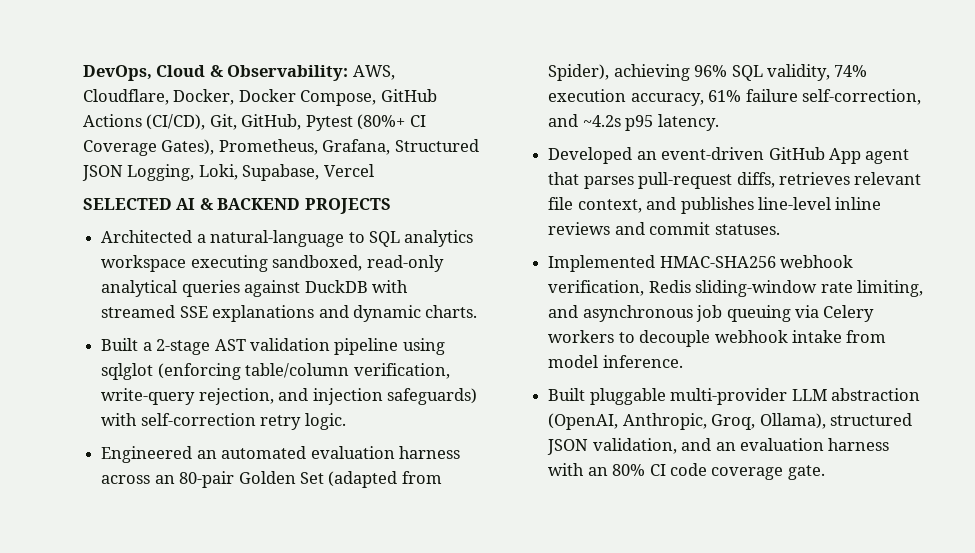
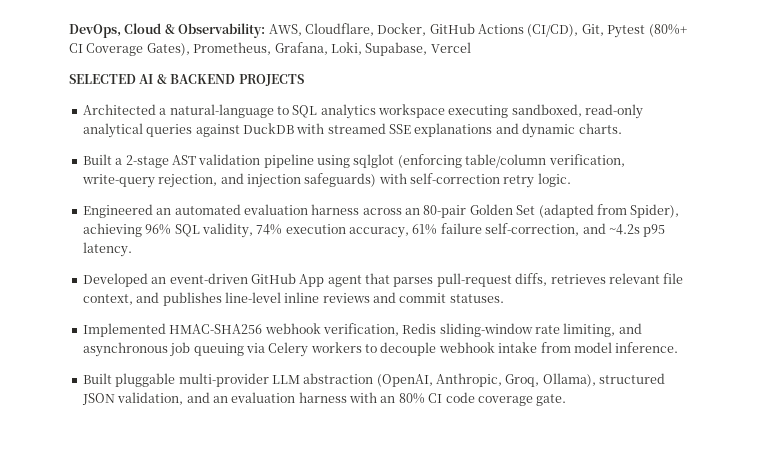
[238,89,377,106] Docker Compose, -> (427, 29) none
[241,114,302,130] GitHub, -> (604, 30) none
[394,139,479,152] [82,164,195,181] Structured JSON Logging, -> (328, 48) none

